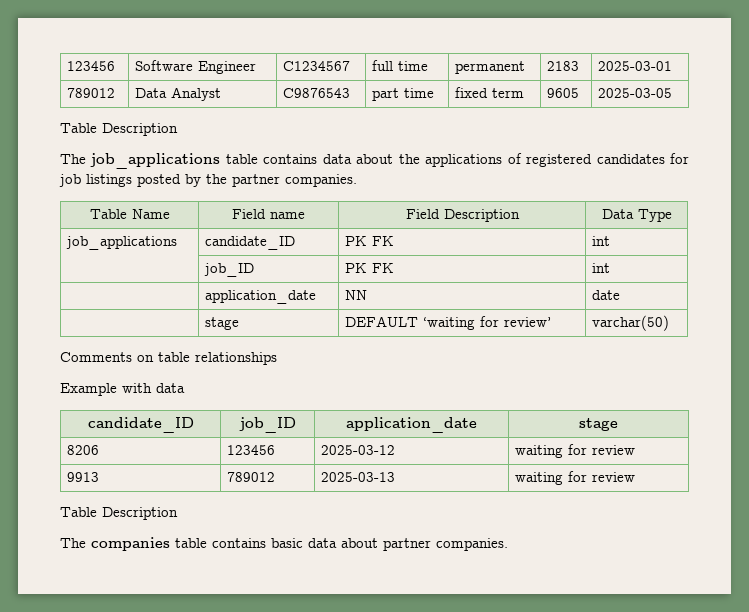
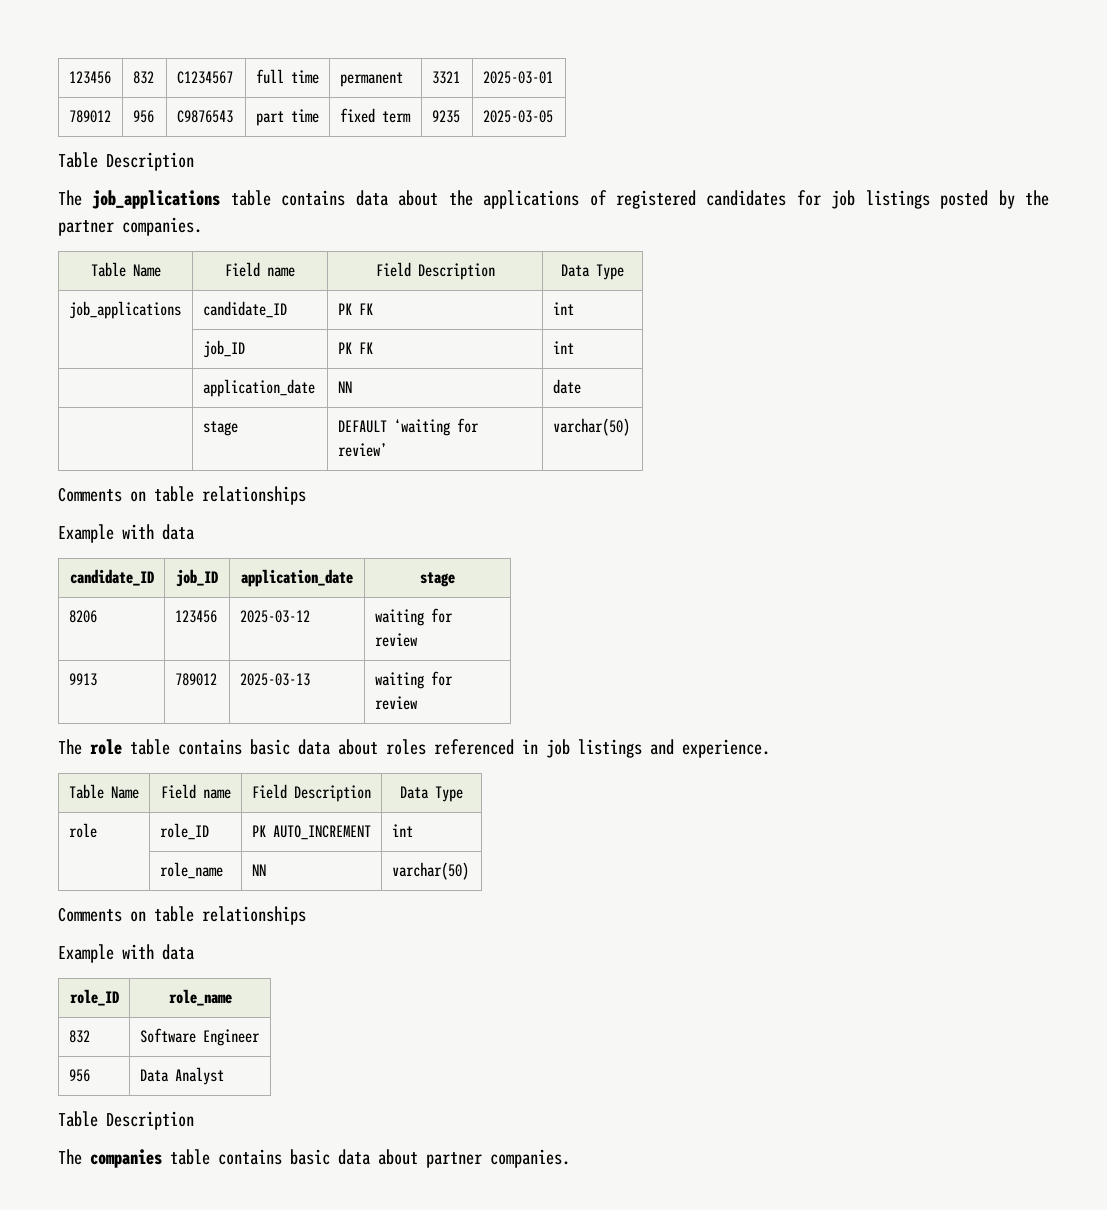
[66,61,115,71] [134,60,256,74] 123456 | Software Engineer -> [68,71,111,84] [132,71,154,84] 123456 | 832
[546,61,579,71] 2183 -> [431,71,460,84] 3321
[134,87,221,101] Data Analyst -> [132,110,154,123] 956
[546,88,579,98] 9605 -> [431,110,460,123] 9235
(635, 477) none -> [58,739,770,758] [69,784,139,799] [160,784,231,799] [252,784,371,802] [400,786,463,802] [68,823,97,838] [159,823,209,840] [251,825,371,840] [391,824,413,837] [159,862,223,879] [251,864,266,876] [391,862,469,880] [58,906,306,925] [58,944,194,963] [69,989,119,1006] [168,989,232,1006] [68,1030,90,1043] [139,1028,260,1046] [68,1069,90,1082] [139,1067,224,1085] // The role table contains basic data about roles referenced in job listings and experience. // Table Name | Field name | Field Description | Data Type // role | role_ID | PK AUTO_INCREMENT | int // | role_name | NN | varchar(50) // Comments on table relationships // Example with data // role_ID | role_name // 832 | Software Engineer // 956 | Data Analyst

